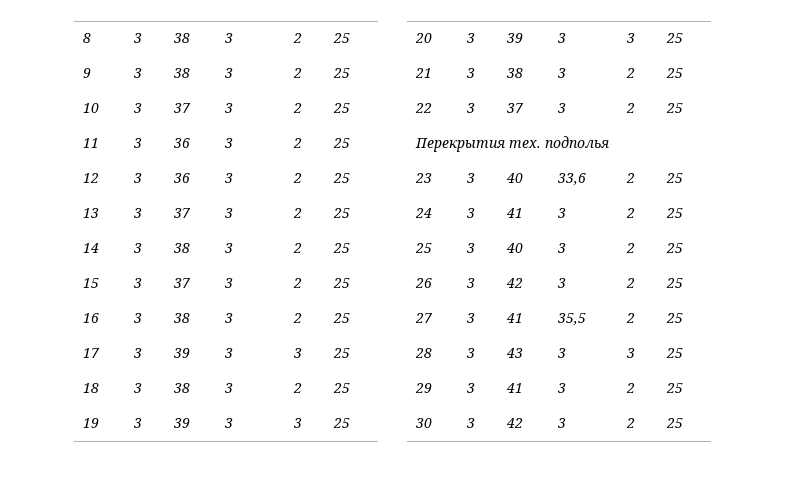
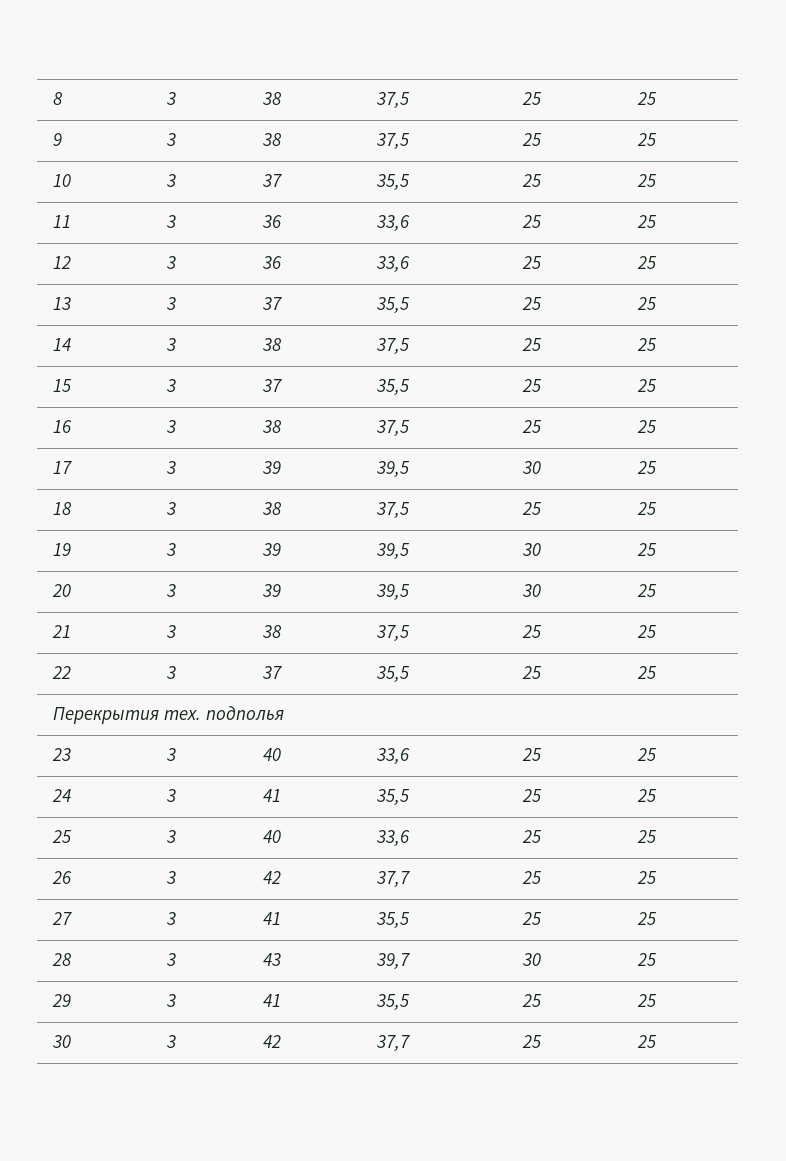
[223,33,233,43] [292,33,302,43] 3 | 2 -> [375,92,410,108] [521,92,542,105] 37,5 | 25
[223,68,233,78] [292,68,302,78] 3 | 2 -> [375,133,410,149] [521,133,542,146] 37,5 | 25
[223,103,233,113] [292,103,302,113] 3 | 2 -> [375,174,410,190] [521,174,542,187] 35,5 | 25
[223,138,233,148] [292,138,302,148] 3 | 2 -> [375,215,410,231] [521,215,542,228] 33,6 | 25
[223,173,233,183] [292,173,302,183] 3 | 2 -> [375,256,410,272] [521,256,542,269] 33,6 | 25
[223,208,233,218] [292,208,302,218] 3 | 2 -> [375,297,410,313] [521,297,542,310] 35,5 | 25
[223,243,233,253] [292,243,302,253] 3 | 2 -> [375,338,410,354] [521,338,542,351] 37,5 | 25
[223,278,233,288] [292,278,302,288] 3 | 2 -> [375,379,410,395] [521,379,542,392] 35,5 | 25
[223,313,233,323] [292,313,302,323] 3 | 2 -> [375,420,410,436] [521,420,542,433] 37,5 | 25
[223,348,233,358] [292,348,302,358] 3 | 3 -> [375,461,410,477] [521,461,541,474] 39,5 | 30
[223,383,233,393] [292,383,302,393] 3 | 2 -> [375,502,410,518] [521,502,542,515] 37,5 | 25
[223,418,233,428] [292,418,302,428] 3 | 3 -> [375,543,410,559] [521,543,541,556] 39,5 | 30
[556,33,566,43] [625,33,635,43] 3 | 3 -> [375,584,410,600] [521,584,541,597] 39,5 | 30
[556,68,566,78] [625,68,635,78] 3 | 2 -> [375,625,410,641] [521,625,542,638] 37,5 | 25
[556,103,566,113] [625,103,635,113] 3 | 2 -> [375,666,410,682] [521,666,542,679] 35,5 | 25
[625,173,635,183] 2 -> [521,748,542,761] 25
[556,208,566,218] [625,208,635,218] 3 | 2 -> [375,789,410,805] [521,789,542,802] 35,5 | 25
[556,243,566,253] [625,243,635,253] 3 | 2 -> [375,830,410,846] [521,830,542,843] 33,6 | 25
[556,278,566,288] [625,278,635,288] 3 | 2 -> [375,871,410,887] [521,871,542,884] 37,7 | 25
[625,313,635,323] 2 -> [521,912,542,925] 25
[556,348,566,358] [625,348,635,358] 3 | 3 -> [375,953,410,969] [521,953,541,966] 39,7 | 30
[556,383,566,393] [625,383,635,393] 3 | 2 -> [375,994,410,1010] [521,994,542,1007] 35,5 | 25
[556,418,566,428] [625,418,635,428] [665,418,683,428] 3 | 2 | 25 -> [375,1035,410,1051] [521,1035,542,1048] [636,1035,657,1048] 37,7 | 25 | 25

